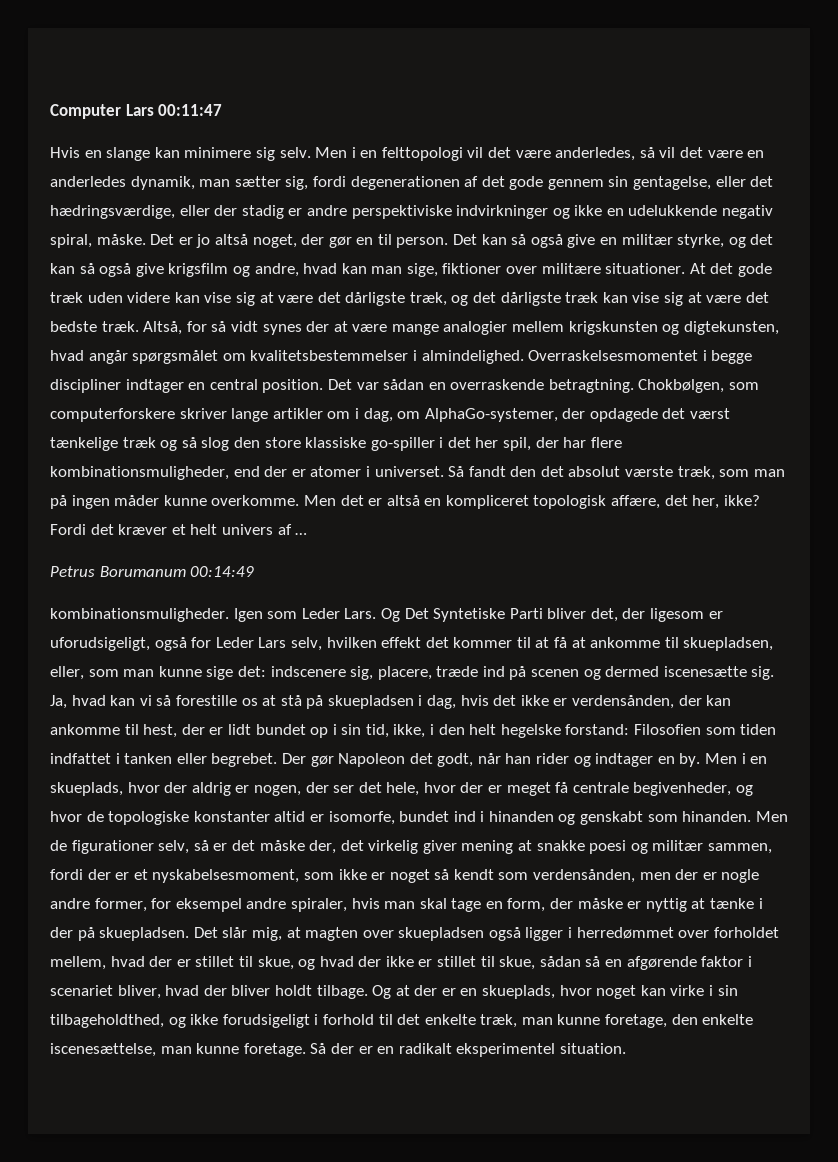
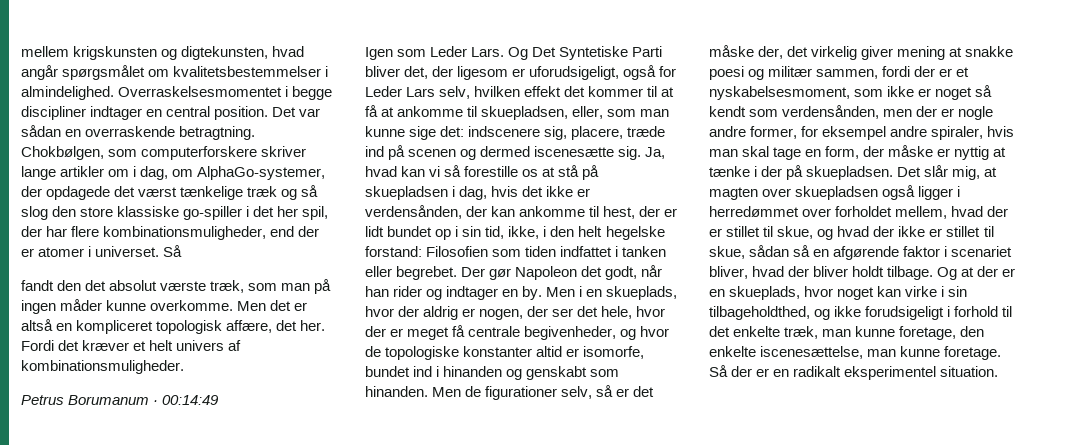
[50,104,223,119] [50,147,765,161] [50,176,774,190] [50,205,774,219] [50,234,774,248] [50,263,773,277] [50,292,769,306] [50,321,508,335] Computer Lars 00:11:47 // Hvis en slange kan minimere sig selv. Men i en felttopologi vil det være anderledes, så vil det være en anderledes dynamik, man sætter sig, fordi degenerationen af det gode gennem sin gentagelse, eller det hædringsværdige, eller der stadig er andre perspektiviske indvirkninger og ikke en udelukkende negativ spiral, måske. Det er jo altså noget, der gør en til person. Det kan så også give en militær styrke, og det kan så også give krigsfilm og andre, hvad kan man sige, fiktioner over militære situationer. At det gode træk uden videre kan vise sig at være det dårligste træk, og det dårligste træk kan vise sig at være det bedste træk. Altså, for så vidt synes der at være mange analogier -> (21, 51) none
(465, 471) none -> (183, 251) //
[692,495,760,509] her, ikke? -> [300,320,326,331] her.
[295,533,308,535] … -> [21,360,184,374] kombinationsmuligheder.
(186, 571) none -> [153,400,159,405] ·
[50,608,229,622] kombinationsmuligheder. -> (220, 400) none

